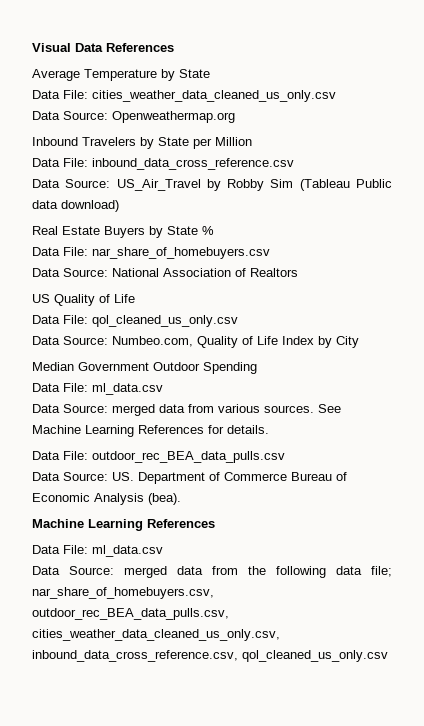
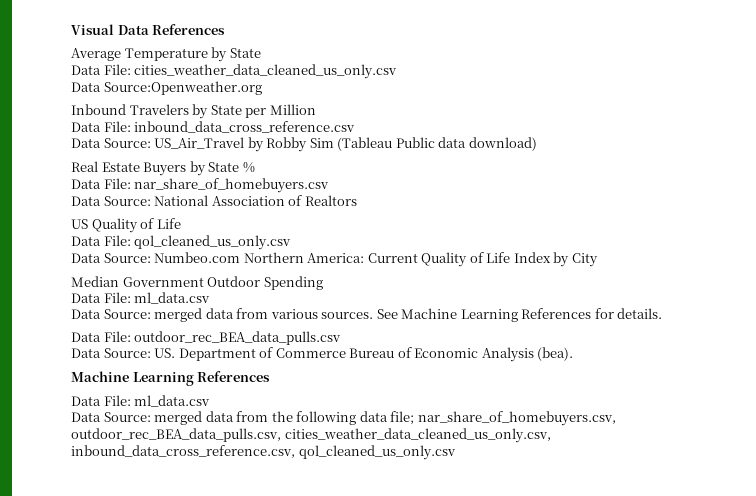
[63,111,235,123] Source: Openweathermap.org -> [103,81,262,95] Source:Openweather.org
[112,336,193,347] Numbeo.com, -> [154,252,418,263] Numbeo.com Northern America: Current

